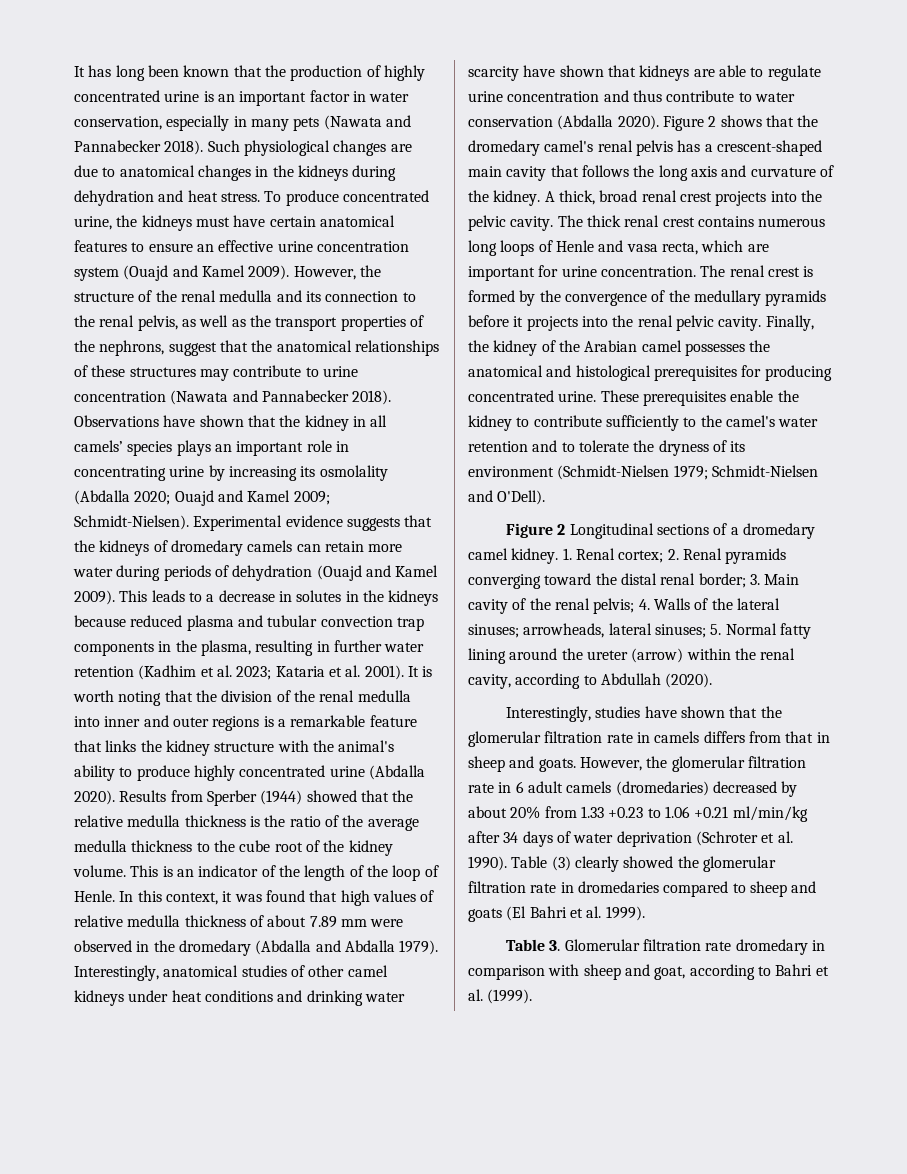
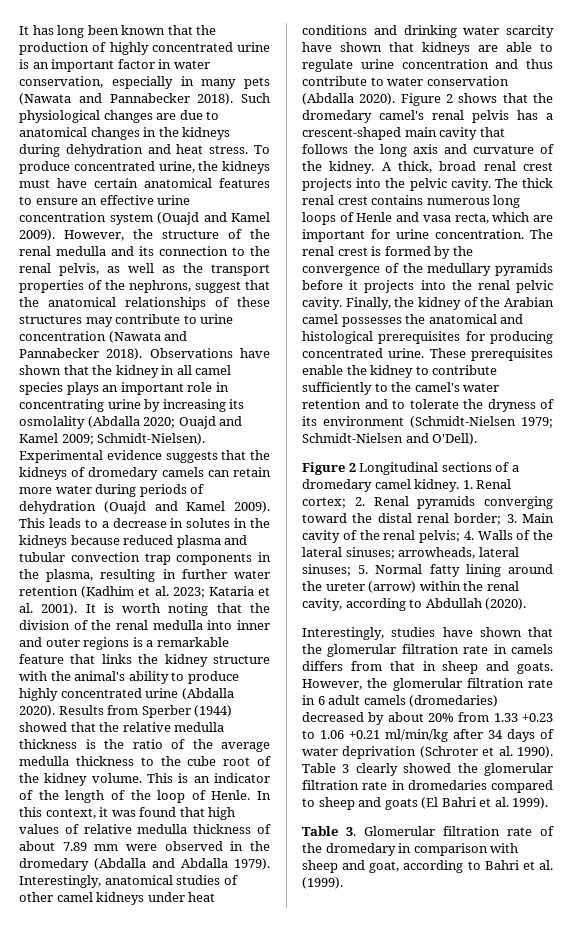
[74,440,123,452] camels’ -> [195,365,232,375] camel
[551,856,571,871] (3) -> [342,764,350,773] 3
(732, 946) none -> [540,826,554,836] [302,843,322,853] of the

